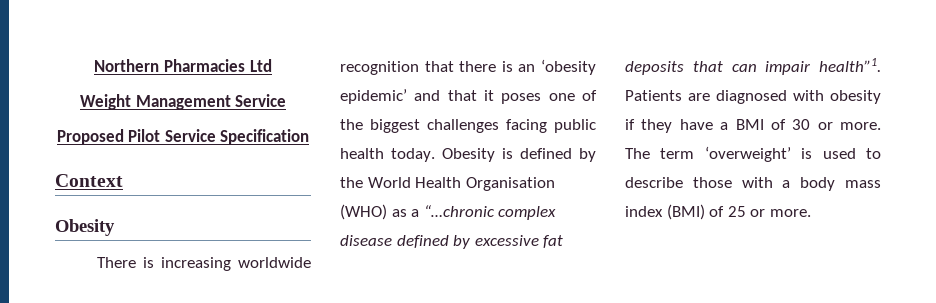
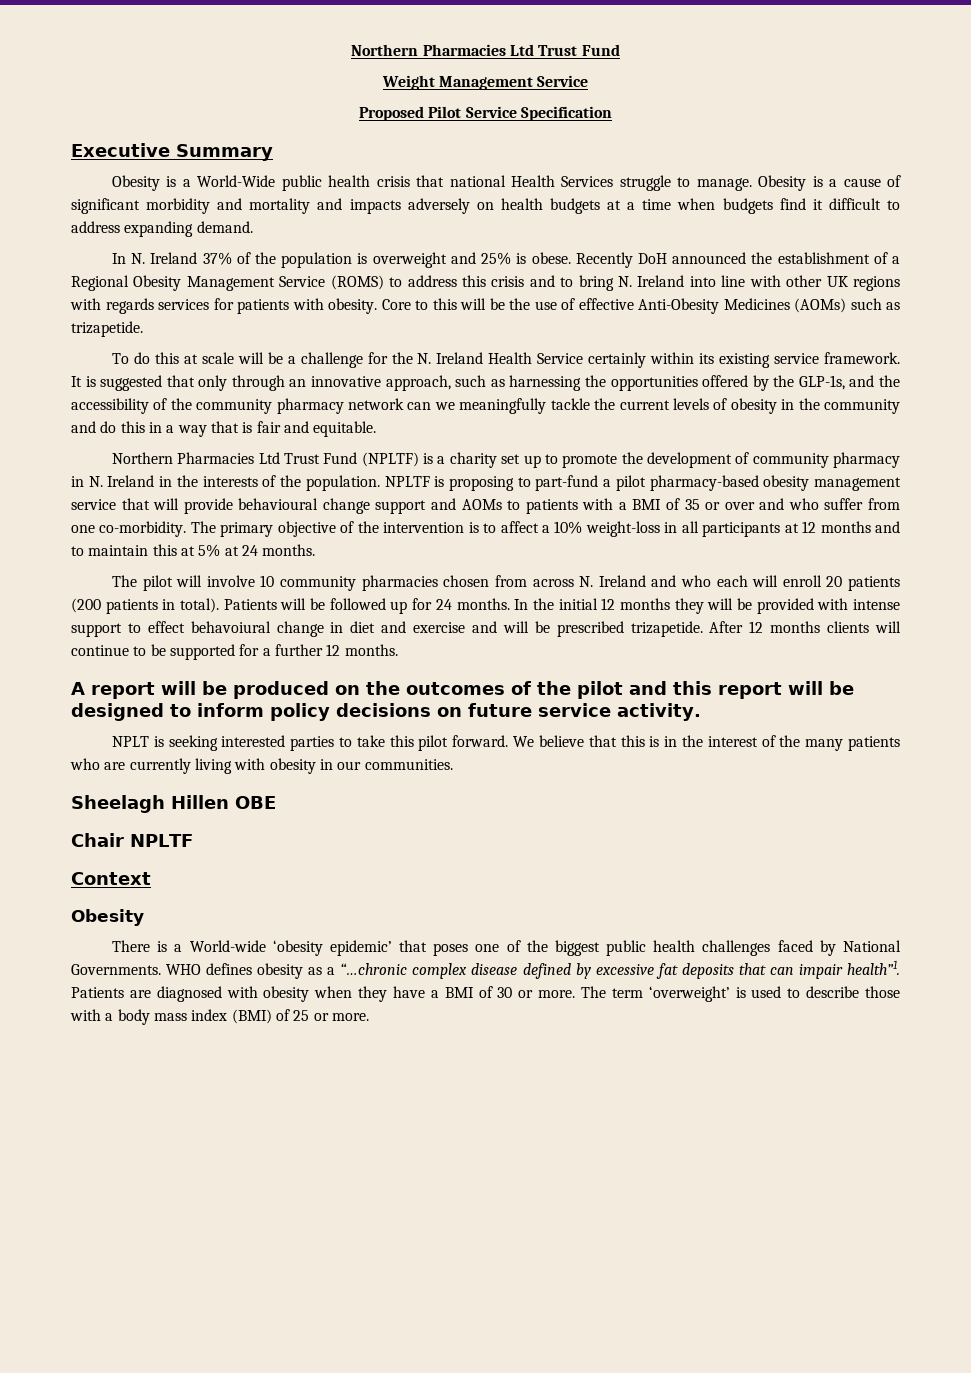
[94,59,272,72] Northern Pharmacies Ltd -> [351,44,620,56] Northern Pharmacies Ltd Trust Fund
[55,174,123,187] [55,219,115,236] [97,257,311,271] [340,59,596,75] [340,89,494,104] Context // Obesity // There is increasing worldwide recognition that there is an ‘obesity epidemic’ and that it -> [71,143,273,161] [112,175,901,191] [71,198,900,214] [71,221,253,237] [112,252,901,268] [71,275,901,291] [70,298,900,314] [71,321,143,337] [112,352,900,368] [71,375,900,391] [71,398,900,414] [71,421,377,437] [112,452,901,468] [71,475,901,491] [71,498,900,514] [71,521,901,537] [71,544,316,557] [112,575,901,591] [71,598,900,614] [71,621,902,637] [71,644,398,660] [71,681,854,699] [71,703,701,721] [112,735,901,751] [70,758,453,774] [71,795,276,813] [71,833,193,847] [71,872,151,885] [71,909,144,926] [112,940,428,956] Executive Summary // Obesity is a World-Wide public health crisis that national Health Services struggle to manage. Obesity is a cause of significant morbidity and mortality and impacts adversely on health budgets at a time when budgets find it difficult to address expanding demand. // In N. Ireland 37% of the population is overweight and 25% is obese. Recently DoH announced the establishment of a Regional Obesity Management Service (ROMS) to address this crisis and to bring N. Ireland into line with other UK regions with regards services for patients with obesity. Core to this will be the use of effective Anti-Obesity Medicines (AOMs) such as trizapetide. // To do this at scale will be a challenge for the N. Ireland Health Service certainly within its existing service framework. It is suggested that only through an innovative approach, such as harnessing the opportunities offered by the GLP-1s, and the accessibility of the community pharmacy network can we meaningfully tackle the current levels of obesity in the community and do this in a way that is fair and equitable. // Northern Pharmacies Ltd Trust Fund (NPLTF) is a charity set up to promote the development of community pharmacy in N. Ireland in the interests of the population. NPLTF is proposing to part-fund a pilot pharmacy-based obesity management service that will provide behavioural change support and AOMs to patients with a BMI of 35 or over and who suffer from one co-morbidity. The primary objective of the intervention is to affect a 10% weight-loss in all participants at 12 months and to maintain this at 5% at 24 months. // The pilot will involve 10 community pharmacies chosen from across N. Ireland and who each will enroll 20 patients (200 patients in total). Patients will be followed up for 24 months. In the initial 12 months they will be provided with intense support to effect behavoiural change in diet and exercise and will be prescribed trizapetide. After 12 months clients will continue to be supported for a further 12 months. // A report will be produced on the outcomes of the pilot and this report will be designed to inform policy decisions on future service activity. // NPLT is seeking interested parties to take this pilot forward. We believe that this is in the interest of the many patients who are currently living with obesity in our communities. // Sheelagh Hillen OBE // Chair NPLTF // Context // Obesity // There is a World-wide ‘obesity epidemic’ that
[427,119,596,133] [340,148,596,162] [340,177,555,191] [340,204,387,220] challenges facing public health today. Obesity is defined by the World Health Organisation (WHO) -> [606,940,902,956] [71,963,304,979] public health challenges faced by National Governments. WHO defines obesity
[625,119,635,130] if -> [314,986,353,998] when

